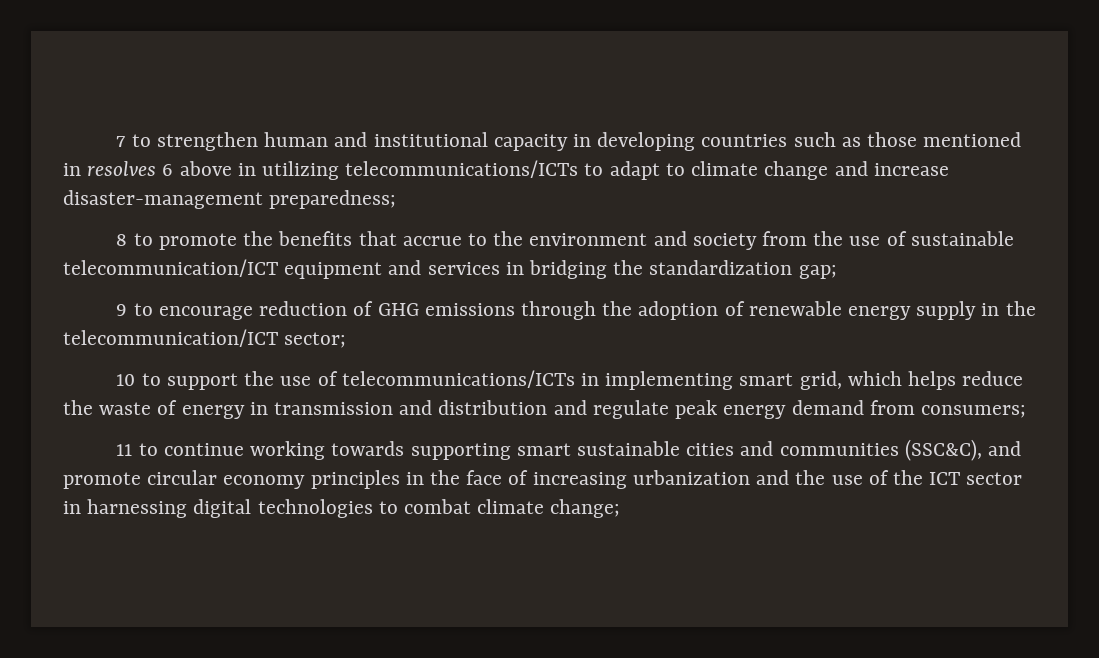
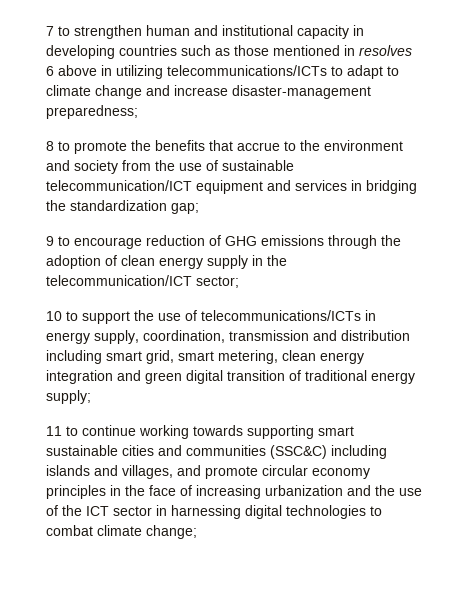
[748,301,842,316] renewable -> [121,255,155,266] clean
[605,371,1024,390] [63,400,1026,419] implementing smart grid, which helps reduce the waste of energy in transmission and distribution and regulate peak energy demand from consumers; -> [46,330,410,344] [46,350,364,364] [46,370,415,384] [46,390,91,404] energy supply, coordination, transmission and distribution including smart grid, smart metering, clean energy integration and green digital transition of traditional energy supply;
[904,439,982,461] (SSC&C), -> [270,445,387,459] [46,465,173,479] (SSC&C) including islands and villages,

